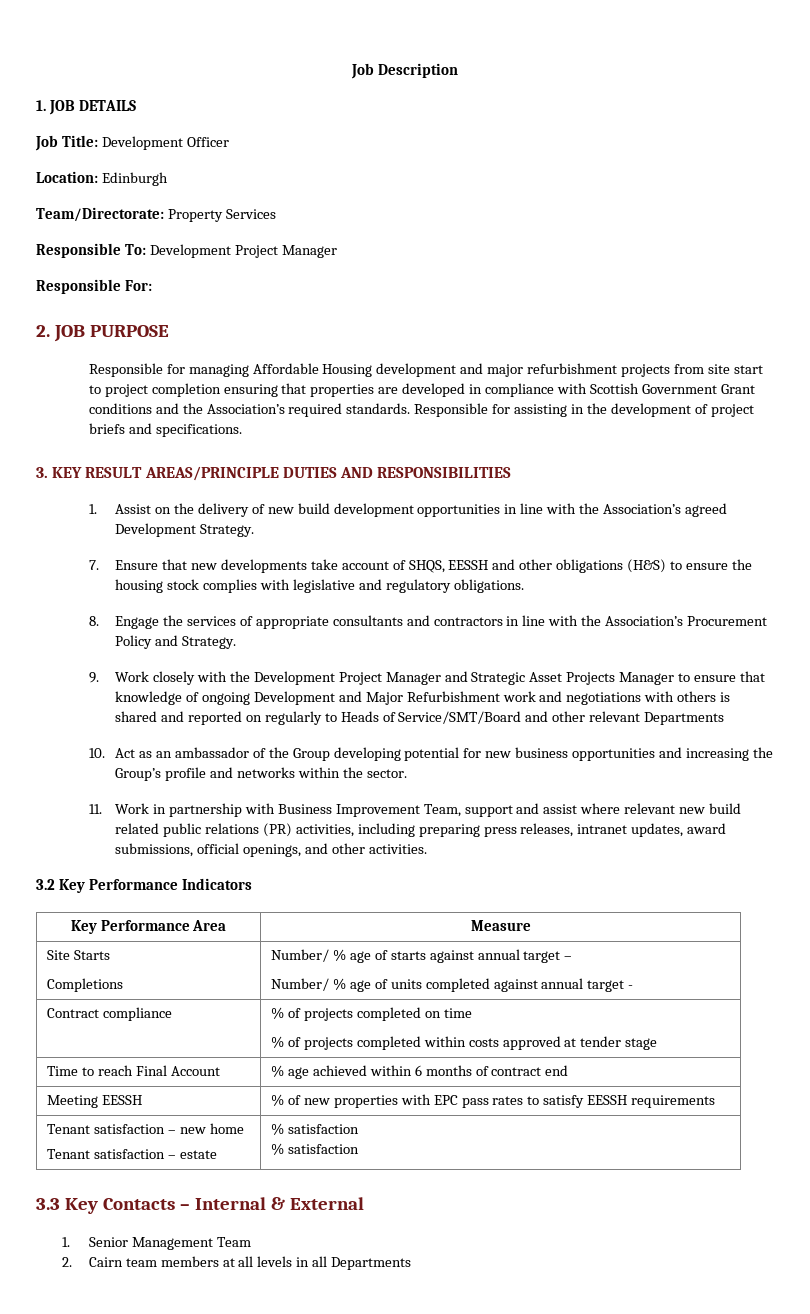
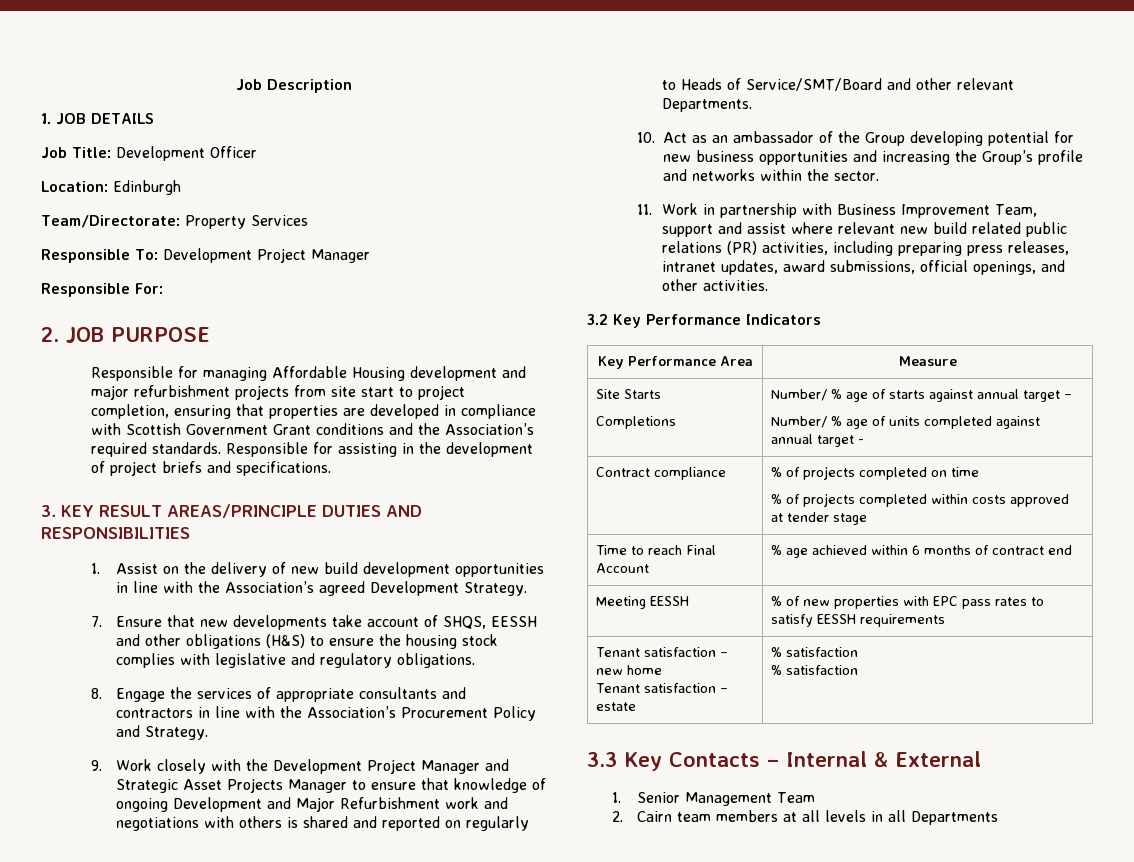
[151,383,221,397] completion -> [91,404,170,419] completion,
[644,712,725,725] Departments -> [662,98,753,112] Departments.

